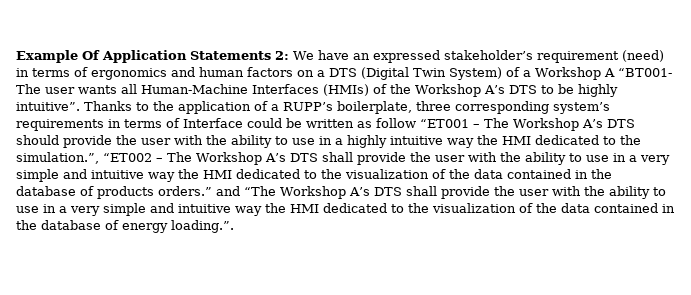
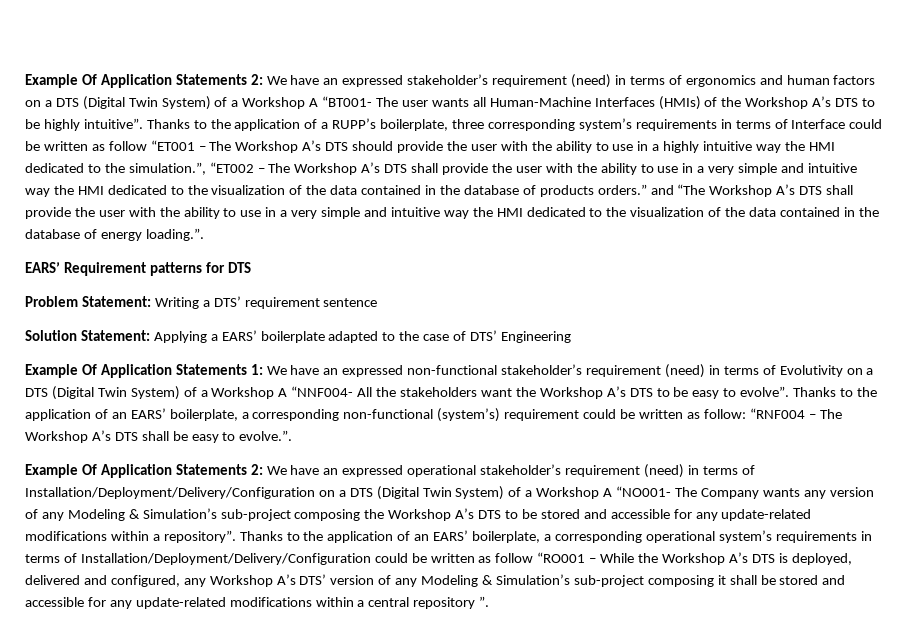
(234, 226) none -> [25,262,251,276] [25,296,378,309] [25,330,571,343] [25,364,874,378] [25,386,877,400] [25,408,842,422] [25,430,293,443] [25,464,755,478] [25,486,874,500] [25,508,812,521] [25,530,872,543] [25,552,852,565] [25,574,846,587] [25,596,490,609] // EARS’ Requirement patterns for DTS // Problem Statement: Writing a DTS’ requirement sentence // Solution Statement: Applying a EARS’ boilerplate adapted to the case of DTS’ Engineering // Example Of Application Statements 1: We have an expressed non-functional stakeholder’s requirement (need) in terms of Evolutivity on a DTS (Digital Twin System) of a Workshop A “NNF004- All the stakeholders want the Workshop A’s DTS to be easy to evolve”. Thanks to the application of an EARS’ boilerplate, a corresponding non-functional (system’s) requirement could be written as follow: “RNF004 – The Workshop A’s DTS shall be easy to evolve.”. // Example Of Application Statements 2: We have an expressed operational stakeholder’s requirement (need) in terms of Installation/Deployment/Delivery/Configuration on a DTS (Digital Twin System) of a Workshop A “NO001- The Company wants any version of any Modeling & Simulation’s sub-project composing the Workshop A’s DTS to be stored and accessible for any update-related modifications within a repository”. Thanks to the application of an EARS’ boilerplate, a corresponding operational system’s requirements in terms of Installation/Deployment/Delivery/Configuration could be written as follow “RO001 – While the Workshop A’s DTS is deployed, delivered and configured, any Workshop A’s DTS’ version of any Modeling & Simulation’s sub-project composing it shall be stored and accessible for any update-related modifications within a central repository ”.

